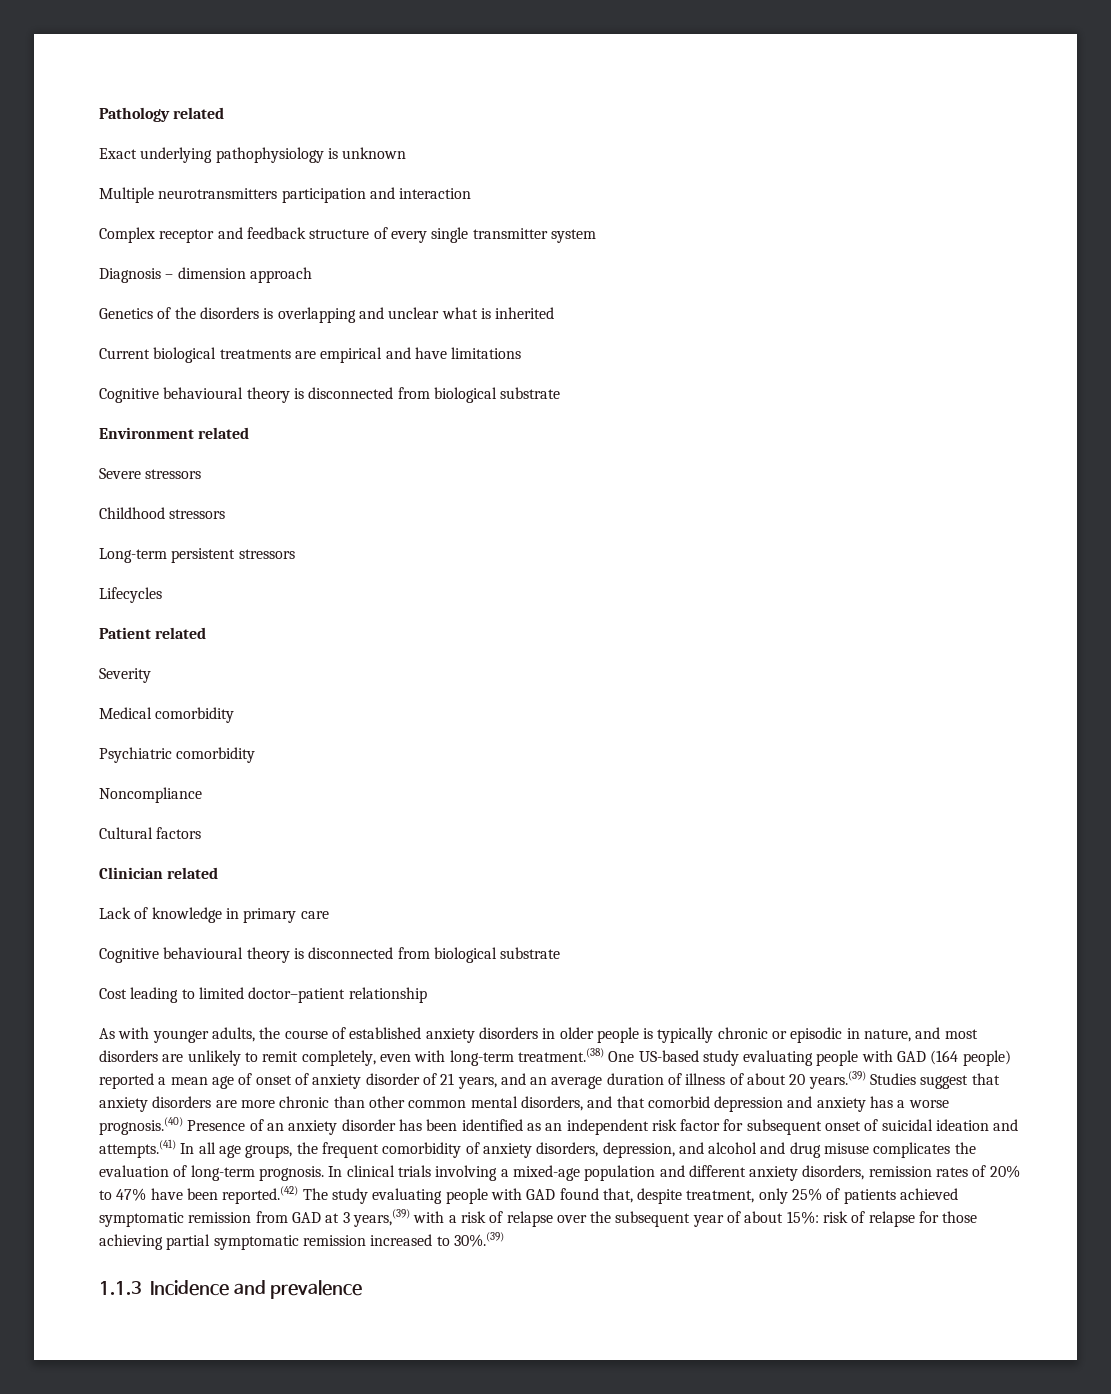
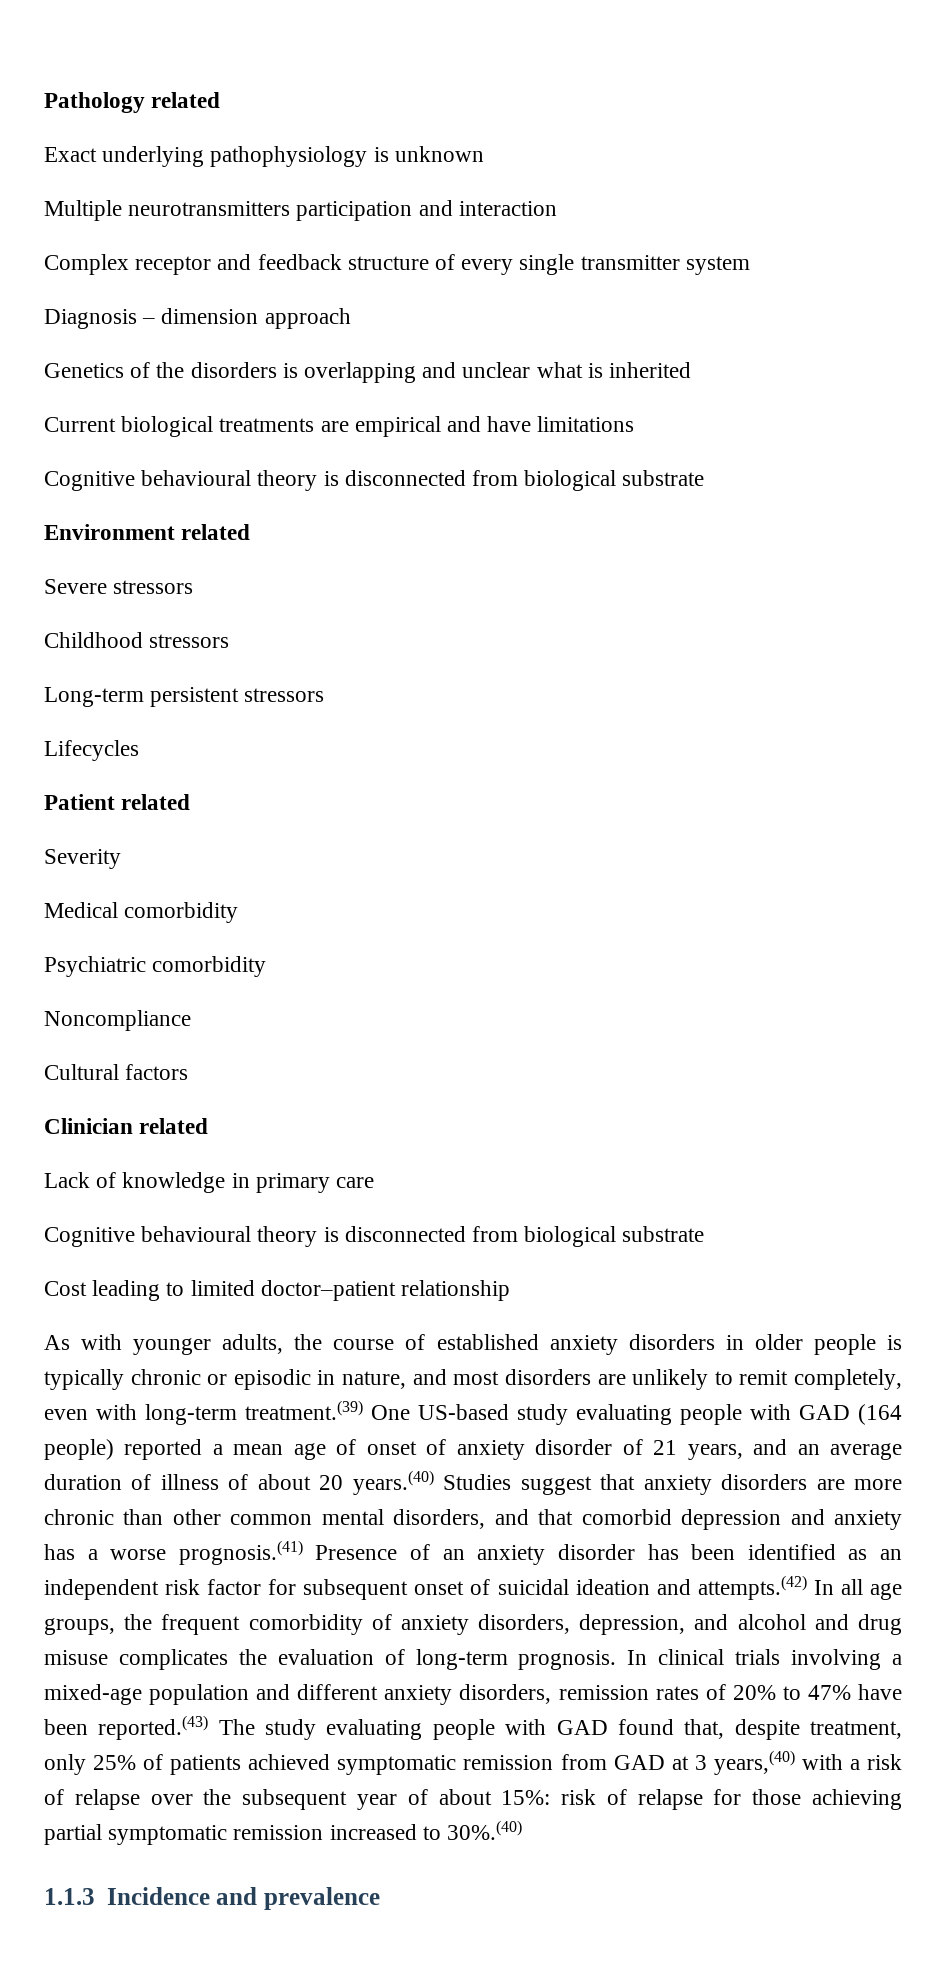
[517,1048,604,1062] treatment.(38) -> [245,1400,363,1420] treatment.(39)
[808,1071,866,1089] years.(39) -> [352,1470,434,1495] years.(40)
[99,1117,183,1135] prognosis.(40) -> [178,1540,303,1565] prognosis.(41)
[99,1139,176,1158] attempts.(41) -> [697,1575,807,1600] attempts.(42)
[222,1186,299,1204] reported.(42) -> [98,1715,209,1740] reported.(43)
[352,1209,410,1227] years,(39) -> [713,1750,795,1775] years,(40)
[453,1232,504,1247] 30%.(39) -> [447,1820,523,1840] 30%.(40)

